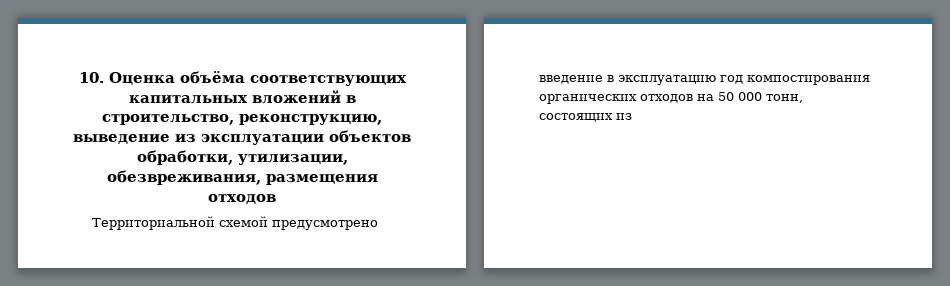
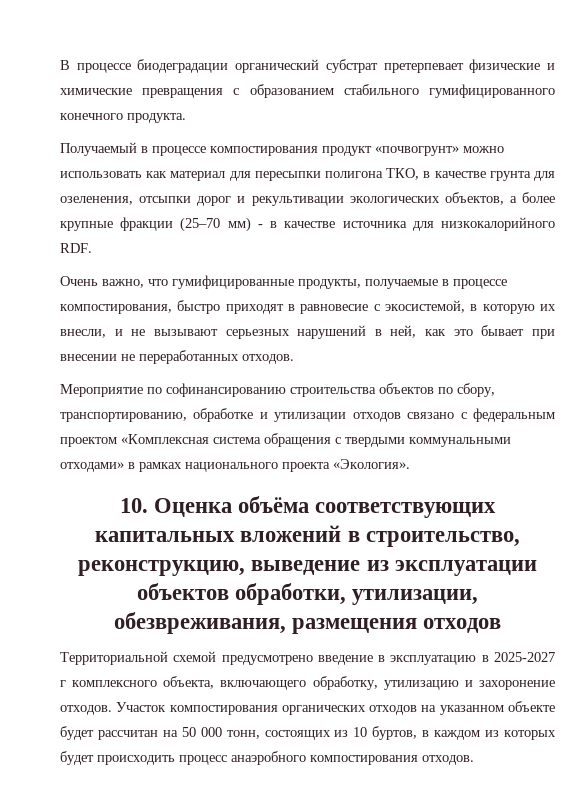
(78, 77) none -> [60,59,555,73] [60,84,555,98] [60,113,186,123] [60,142,504,156] [60,168,555,181] [60,192,555,206] [60,217,555,232] [60,243,92,253] [60,275,507,289] [60,300,556,314] [60,325,555,339] [60,350,294,364] [60,383,495,397] [60,408,555,422] [60,433,511,447] [60,459,410,472] В процессе биодеградации органический субстрат претерпевает физические и химические превращения с образованием стабильного гумифицированного конечного продукта. // Получаемый в процессе компостирования продукт «почвогрунт» можно использовать как материал для пересыпки полигона ТКО, в качестве грунта для озеленения, отсыпки дорог и рекультивации экологических объектов, а более крупные фракции (25–70 мм) - в качестве источника для низкокалорийного RDF. // Очень важно, что гумифицированные продукты, получаемые в процессе компостирования, быстро приходят в равновесие с экосистемой, в которую их внесли, и не вызывают серьезных нарушений в ней, как это бывает при внесении не переработанных отходов. // Мероприятие по софинансированию строительства объектов по сбору, транспортированию, обработке и утилизации отходов связано с федеральным проектом «Комплексная система обращения с твердыми коммунальными отходами» в рамках национального проекта «Экология». //
[720,75,870,85] [539,94,693,104] год компостирования органических отходов -> [481,652,555,662] [60,676,555,690] [60,701,555,715] [60,726,158,740] в 2025-2027 г комплексного объекта, включающего обработку, утилизацию и захоронение отходов. Участок компостирования органических отходов на указанном объекте будет рассчитан
(632, 116) none -> [353,726,556,740] [60,751,474,765] 10 буртов, в каждом из которых будет происходить процесс анаэробного компостирования отходов.

